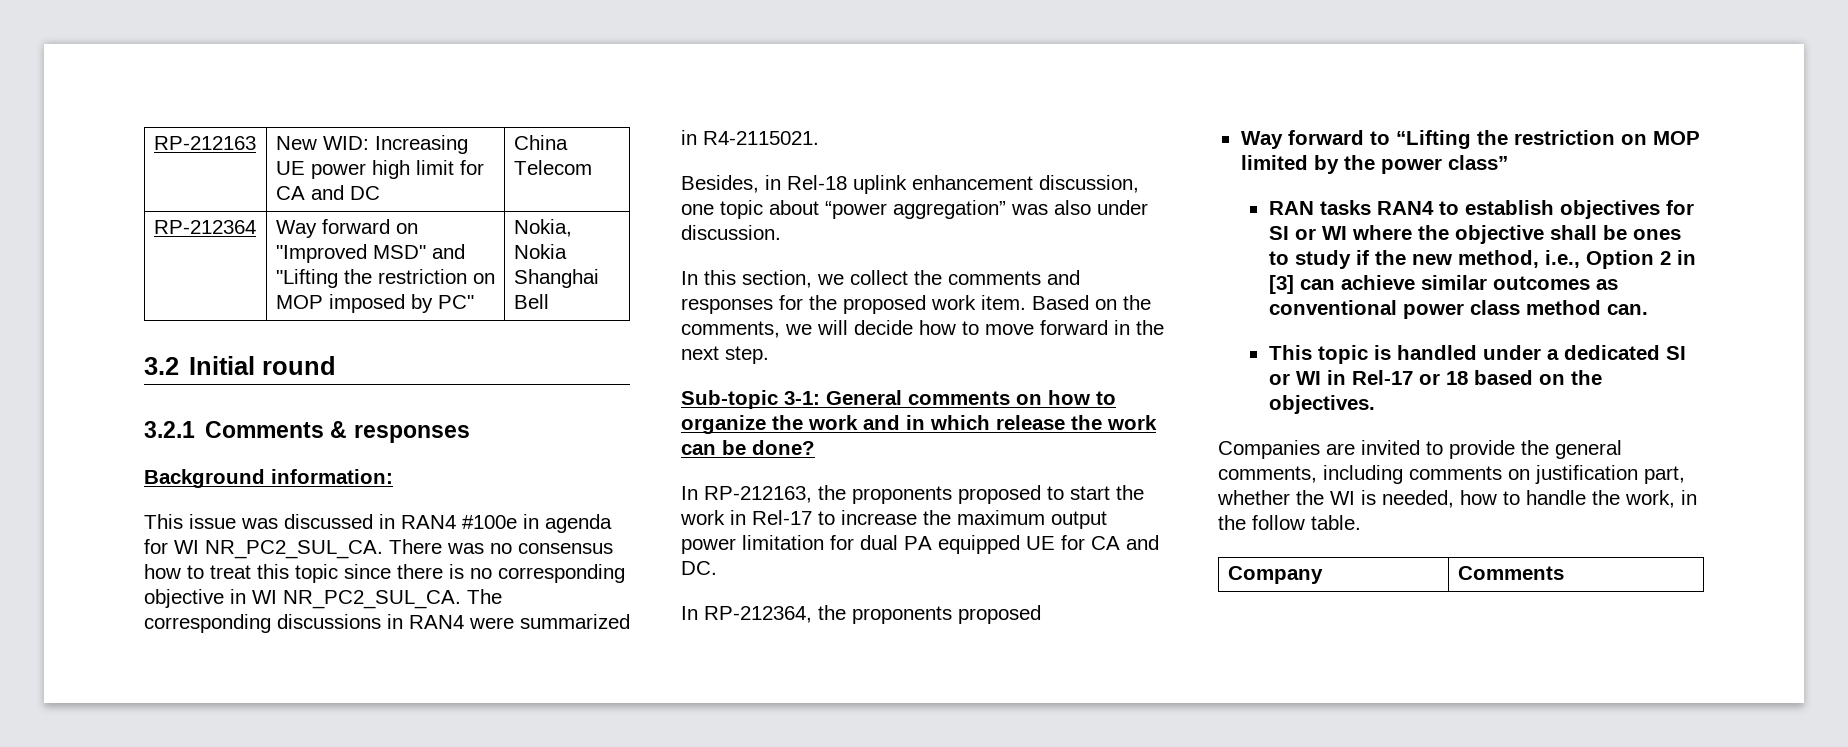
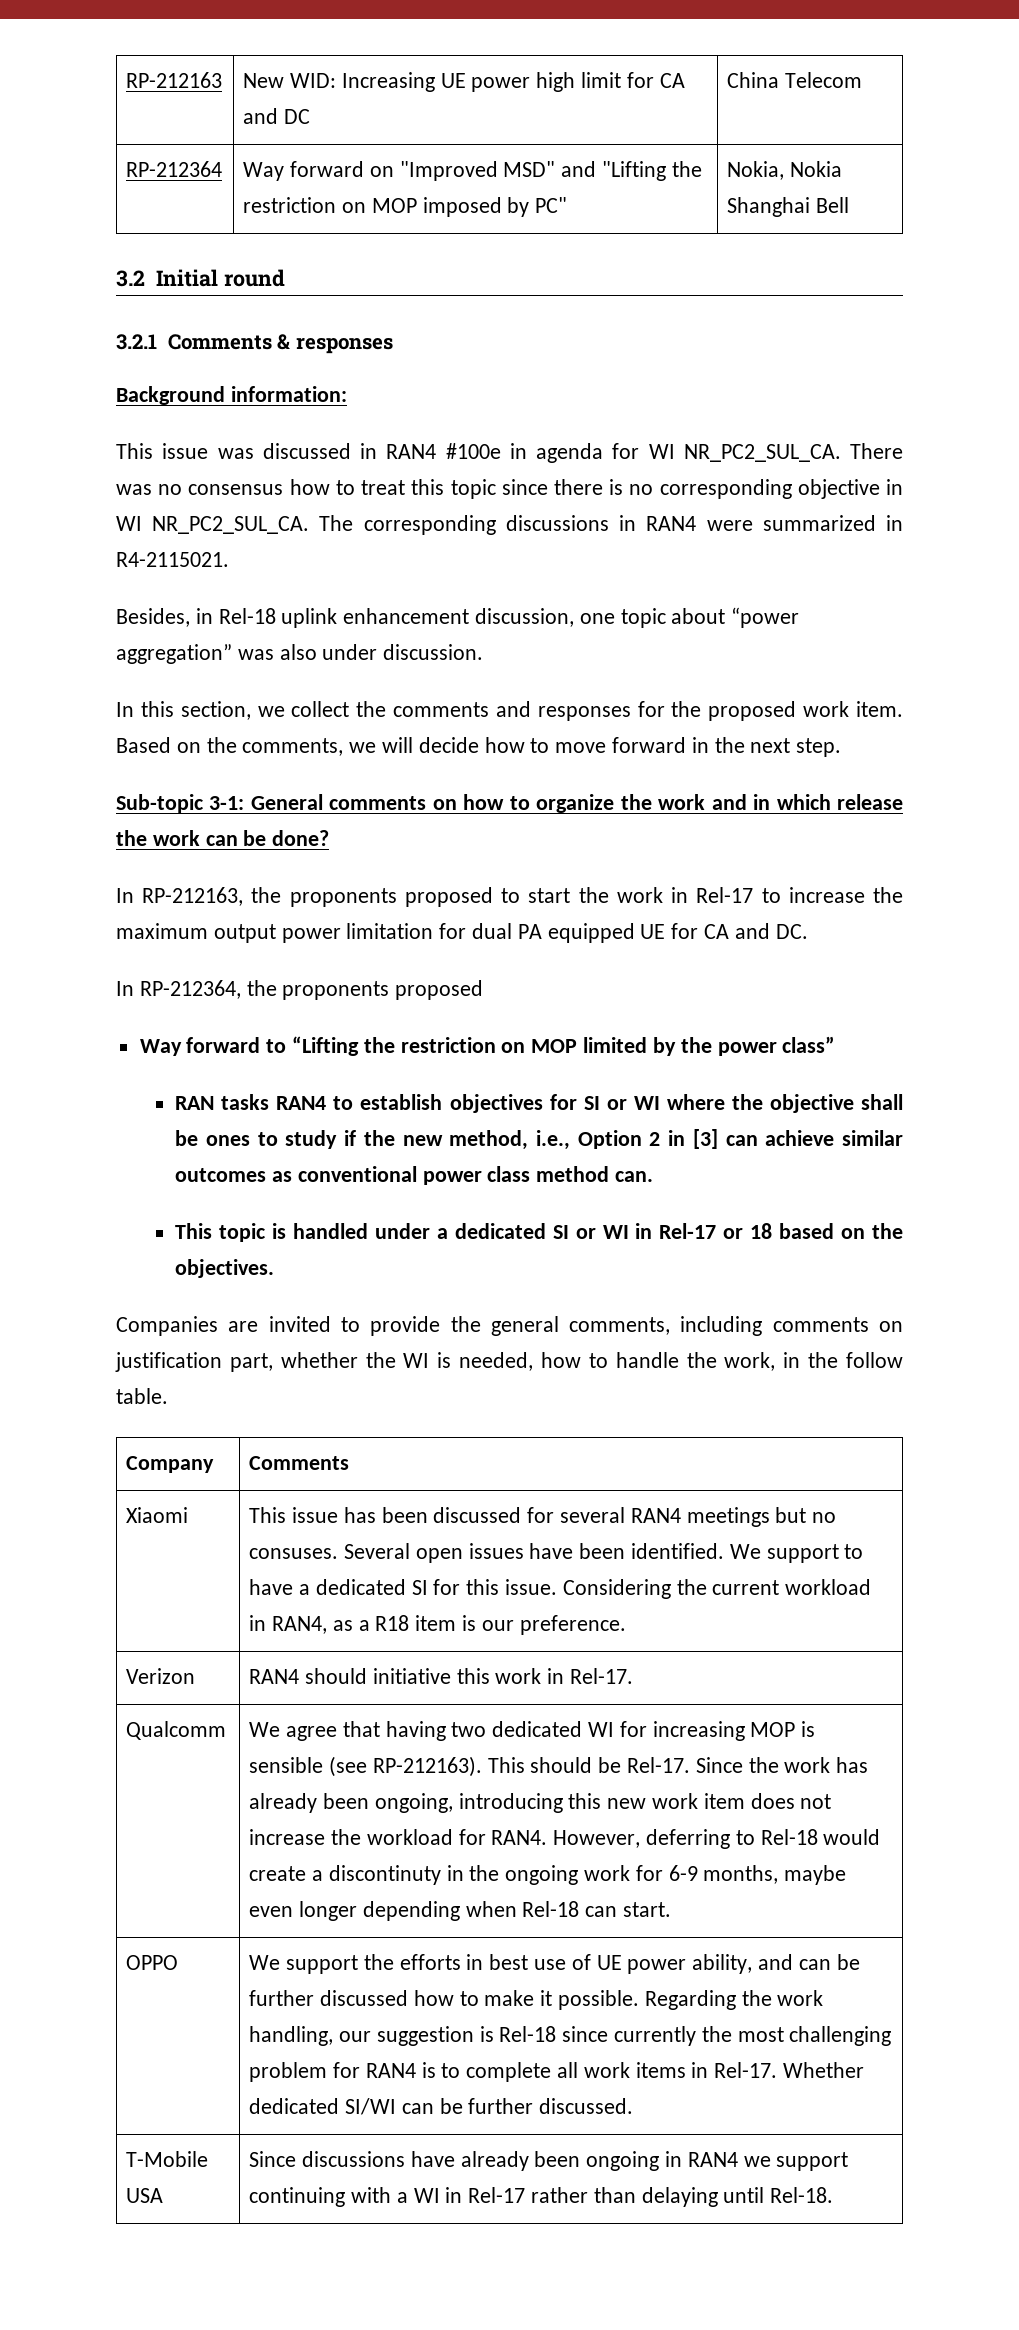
(1564, 573) none -> [126,1507,189,1523] [249,1507,837,1527] [249,1543,864,1563] [249,1579,872,1599] [249,1615,626,1635] [126,1668,196,1684] [249,1668,633,1684] [126,1721,227,1740] [249,1721,816,1741] [249,1756,869,1777] [249,1793,832,1813] [249,1829,881,1849] [249,1865,847,1885] [249,1901,671,1921] [126,1955,179,1970] [249,1954,860,1974] [249,1990,824,2010] [249,2026,892,2046] [249,2062,865,2082] [249,2098,634,2115] [126,2151,209,2167] [126,2188,164,2203] [249,2151,849,2171] [249,2187,834,2207] // Xiaomi | This issue has been discussed for several RAN4 meetings but no consuses. Several open issues have been identified. We support to have a dedicated SI for this issue. Considering the current workload in RAN4, as a R18 item is our preference. // Verizon | RAN4 should initiative this work in Rel-17. // Qualcomm | We agree that having two dedicated WI for increasing MOP is sensible (see RP-212163). This should be Rel-17. Since the work has already been ongoing, introducing this new work item does not increase the workload for RAN4. However, deferring to Rel-18 would create a discontinuty in the ongoing work for 6-9 months, maybe even longer depending when Rel-18 can start. // OPPO | We support the efforts in best use of UE power ability, and can be further discussed how to make it possible. Regarding the work handling, our suggestion is Rel-18 since currently the most challenging problem for RAN4 is to complete all work items in Rel-17. Whether dedicated SI/WI can be further discussed. // T-Mobile USA | Since discussions have already been ongoing in RAN4 we support continuing with a WI in Rel-17 rather than delaying until Rel-18.

